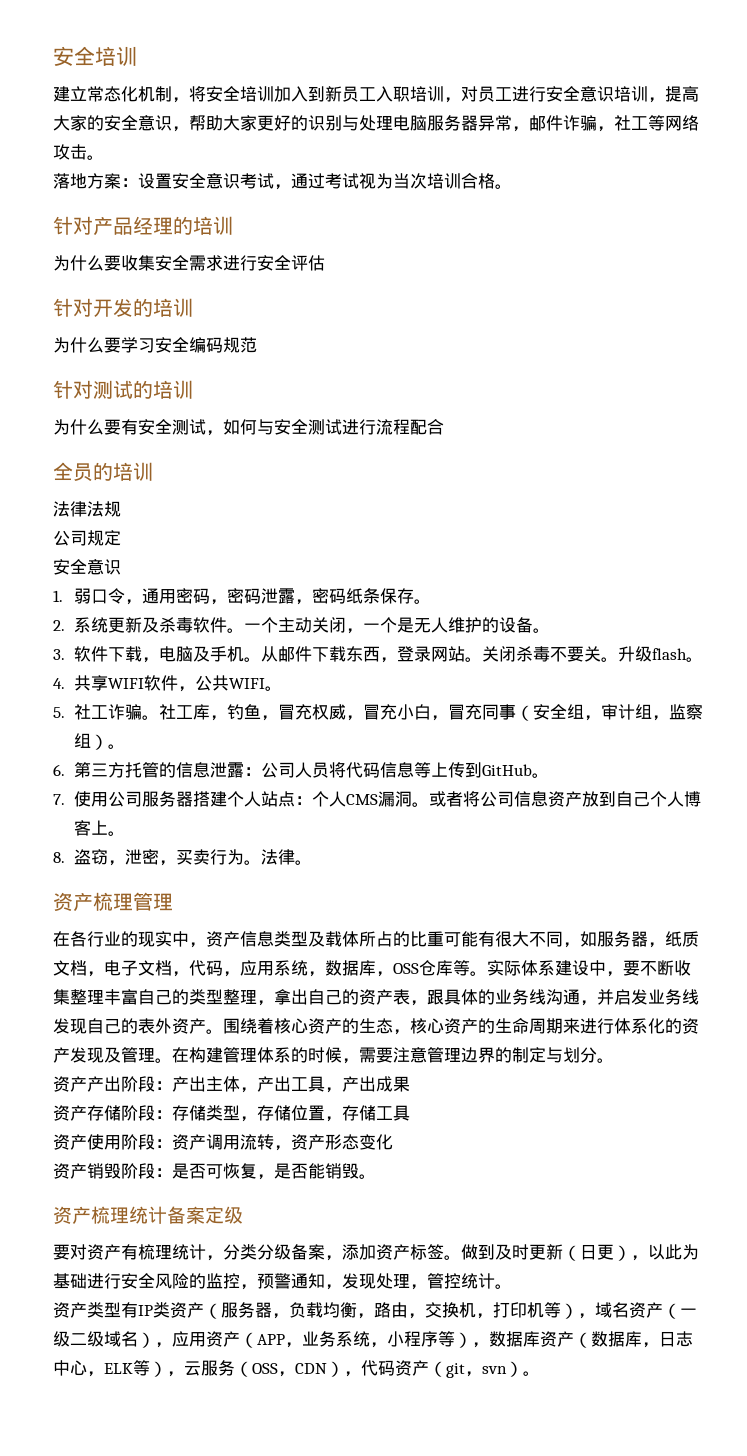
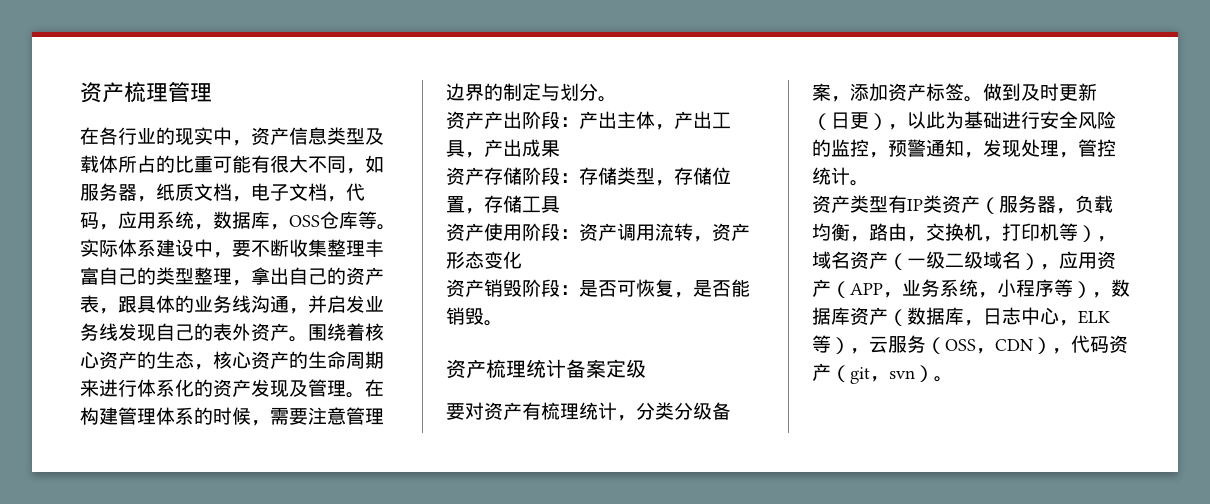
[53,46,137,66] [53,86,699,103] [53,115,699,132] [53,144,104,160] [53,173,512,190] [53,216,233,235] [53,255,325,271] [53,298,193,317] [53,337,257,353] [53,380,193,399] [53,419,444,436] [53,462,153,482] [53,501,121,517] [53,530,121,546] [53,559,121,575] [53,588,432,605] [53,617,551,634] [53,646,704,663] [53,675,283,692] [53,704,704,721] [74,733,126,750] [53,762,550,778] [53,791,702,807] [74,820,126,836] [53,849,313,866] 安全培训 // 建立常态化机制，将安全培训加入到新员工入职培训，对员工进行安全意识培训，提高大家的安全意识，帮助大家更好的识别与处理电脑服务器异常，邮件诈骗，社工等网络攻击。 // 落地方案：设置安全意识考试，通过考试视为当次培训合格。 // 针对产品经理的培训 // 为什么要收集安全需求进行安全评估 // 针对开发的培训 // 为什么要学习安全编码规范 // 针对测试的培训 // 为什么要有安全测试，如何与安全测试进行流程配合 // 全员的培训 // 法律法规 // 公司规定 // 安全意识 // 1.弱口令，通用密码，密码泄露，密码纸条保存。 // 2.系统更新及杀毒软件。一个主动关闭，一个是无人维护的设备。 // 3.软件下载，电脑及手机。从邮件下载东西，登录网站。关闭杀毒不要关。升级flash。 // 4.共享WIFI软件，公共WIFI。 // 5.社工诈骗。社工库，钓鱼，冒充权威，冒充小白，冒充同事（安全组，审计组，监察组）。 // 6.第三方托管的信息泄露：公司人员将代码信息等上传到GitHub。 // 7.使用公司服务器搭建个人站点：个人CMS漏洞。或者将公司信息资产放到自己个人博客上。 // 8.盗窃，泄密，买卖行为。法律。 // -> (80, 92) none

